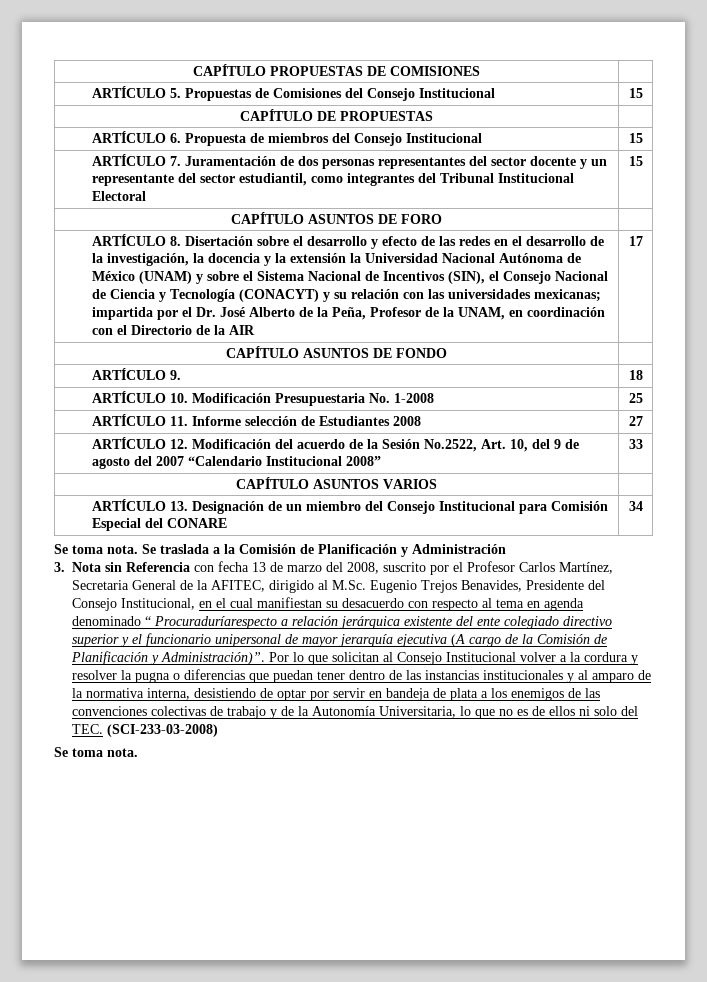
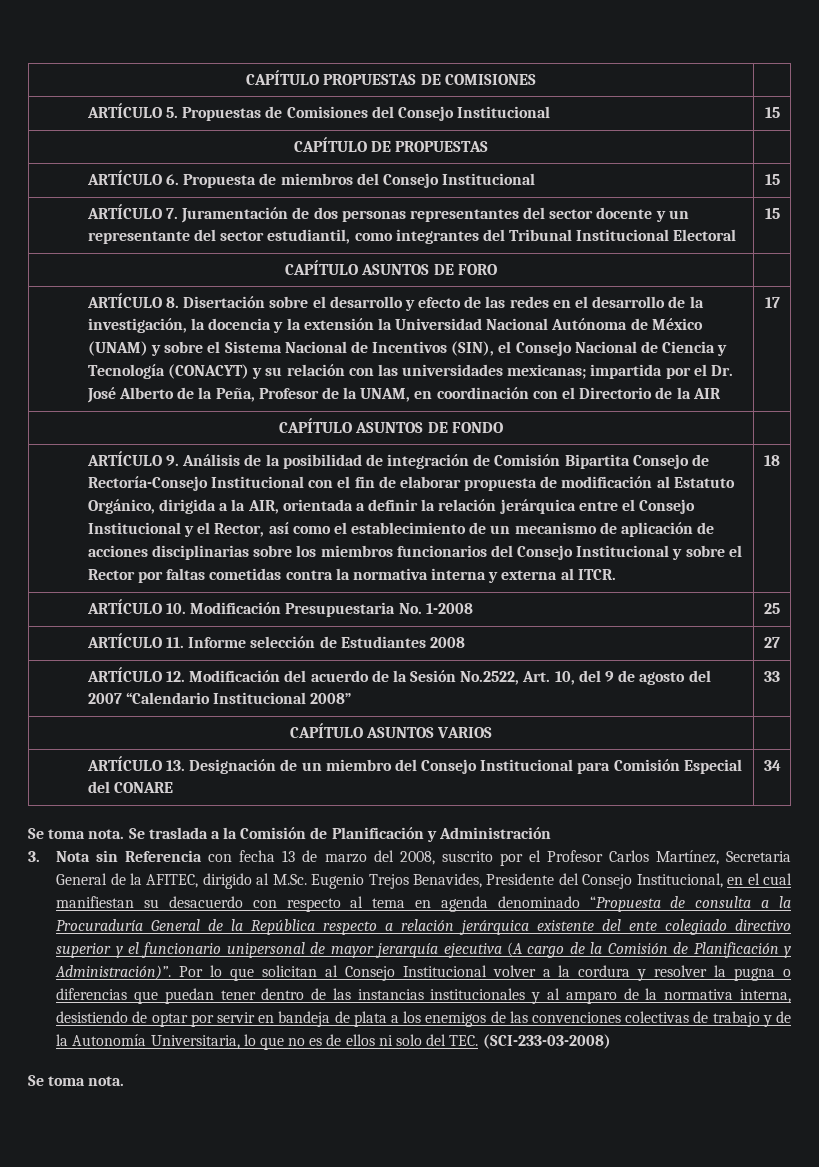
(182, 375) none -> [182,454,709,469] [87,476,735,491] [87,499,696,514] [87,522,715,537] [87,545,742,560] [87,568,616,583] Análisis de la posibilidad de integración de Comisión Bipartita Consejo de Rectoría-Consejo Institucional con el fin de elaborar propuesta de modificación al Estatuto Orgánico, dirigida a la AIR, orientada a definir la relación jerárquica entre el Consejo Institucional y el Rector, así como el establecimiento de un mecanismo de aplicación de acciones disciplinarias sobre los miembros funcionarios del Consejo Institucional y sobre el Rector por faltas cometidas contra la normativa interna y externa al ITCR.
[145,616,277,629] “ Procuraduríarespecto -> [589,896,792,912] [56,919,378,935] “Propuesta de consulta a la Procuraduría General de la República respecto

